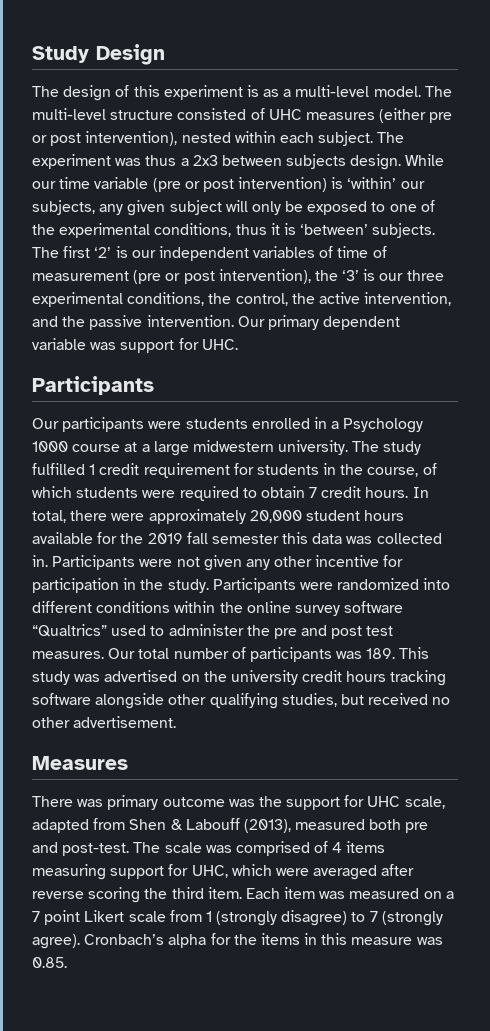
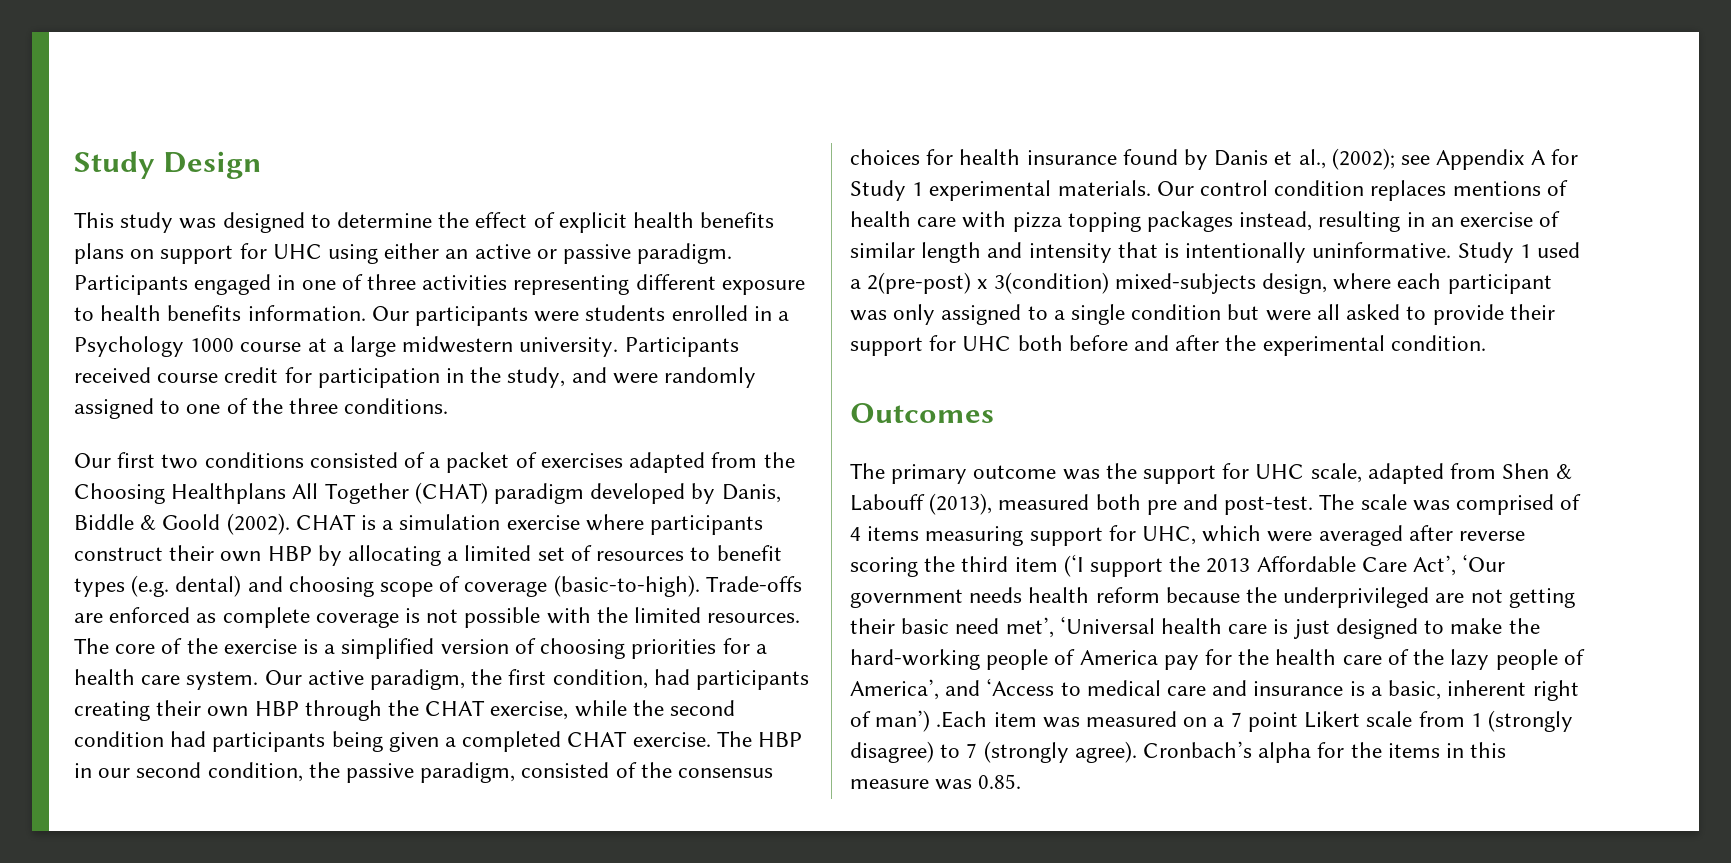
[32,85,452,101] [32,108,453,123] [32,131,405,146] [32,154,445,170] [32,177,425,192] [32,200,435,216] [32,223,436,238] [32,246,387,261] [32,269,444,284] [32,292,452,307] [32,315,401,330] [32,338,238,353] [32,376,154,395] The design of this experiment is as a multi-level model. The multi-level structure consisted of UHC measures (either pre or post intervention), nested within each subject. The experiment was thus a 2x3 between subjects design. While our time variable (pre or post intervention) is ‘within’ our subjects, any given subject will only be exposed to one of the experimental conditions, thus it is ‘between’ subjects. The first ‘2’ is our independent variables of time of measurement (pre or post intervention), the ‘3’ is our three experimental conditions, the control, the active intervention, and the passive intervention. Our primary dependent variable was support for UHC. // Participants // -> [74,212,775,233] [74,243,733,264] [74,274,805,295] [74,305,366,321] This study was designed to determine the effect of explicit health benefits plans on support for UHC using either an active or passive paradigm. Participants engaged in one of three activities representing different exposure to health benefits information.
[352,441,422,455] [32,463,437,478] [32,486,429,501] [32,509,405,524] [32,532,442,544] [32,555,404,571] [32,578,451,593] [32,601,404,616] [32,624,394,639] [32,647,430,662] [32,670,447,686] [32,693,451,709] [32,716,177,728] [32,756,128,770] [32,796,104,807] The study fulfilled 1 credit requirement for students in the course, of which students were required to obtain 7 credit hours. In total, there were approximately 20,000 student hours available for the 2019 fall semester this data was collected in. Participants were not given any other incentive for participation in the study. Participants were randomized into different conditions within the online survey software “Qualtrics” used to administer the pre and post test measures. Our total number of participants was 189. This study was advertised on the university credit hours tracking software alongside other qualifying studies, but received no other advertisement. // Measures // There was -> [624,337,739,357] [74,367,757,388] [74,398,449,419] [74,452,795,473] [74,482,781,504] [74,513,764,535] [74,545,782,566] [74,575,802,597] [74,607,801,628] [74,638,767,659] [74,669,810,690] [74,700,736,721] [74,731,803,752] [74,762,774,783] [850,148,1578,170] [850,180,1568,201] [850,211,1561,232] [850,242,1581,263] [850,272,1552,294] [850,304,1555,325] [850,335,1486,356] [850,403,994,423] [850,463,885,479] Participants received course credit for participation in the study, and were randomly assigned to one of the three conditions. // Our first two conditions consisted of a packet of exercises adapted from the Choosing Healthplans All Together (CHAT) paradigm developed by Danis, Biddle & Goold (2002). CHAT is a simulation exercise where participants construct their own HBP by allocating a limited set of resources to benefit types (e.g. dental) and choosing scope of coverage (basic-to-high). Trade-offs are enforced as complete coverage is not possible with the limited resources. The core of the exercise is a simplified version of choosing priorities for a health care system. Our active paradigm, the first condition, had participants creating their own HBP through the CHAT exercise, while the second condition had participants being given a completed CHAT exercise. The HBP in our second condition, the passive paradigm, consisted of the consensus choices for health insurance found by Danis et al., (2002); see Appendix A for Study 1 experimental materials. Our control condition replaces mentions of health care with pizza topping packages instead, resulting in an exercise of similar length and intensity that is intentionally uninformative. Study 1 used a 2(pre-post) x 3(condition) mixed-subjects design, where each participant was only assigned to a single condition but were all asked to provide their support for UHC both before and after the experimental condition. // Outcomes // The
[207,887,280,899] item. Each -> [1014,554,1506,577] [850,587,1575,608] [850,616,1540,639] [850,649,1585,670] [850,678,1579,701] [850,710,988,732] item (‘I support the 2013 Affordable Care Act’, ‘Our government needs health reform because the underprivileged are not getting their basic need met’, ‘Universal health care is just designed to make the hard-working people of America pay for the health care of the lazy people of America’, and ‘Access to medical care and insurance is a basic, inherent right of man’) .Each

